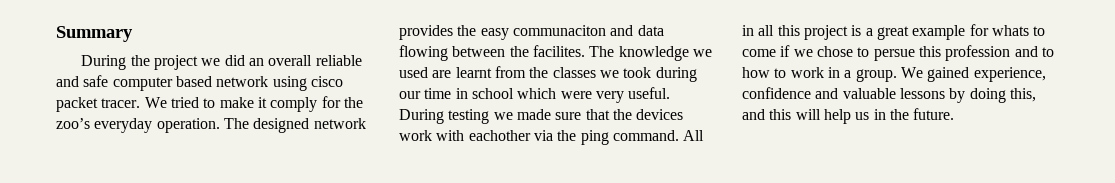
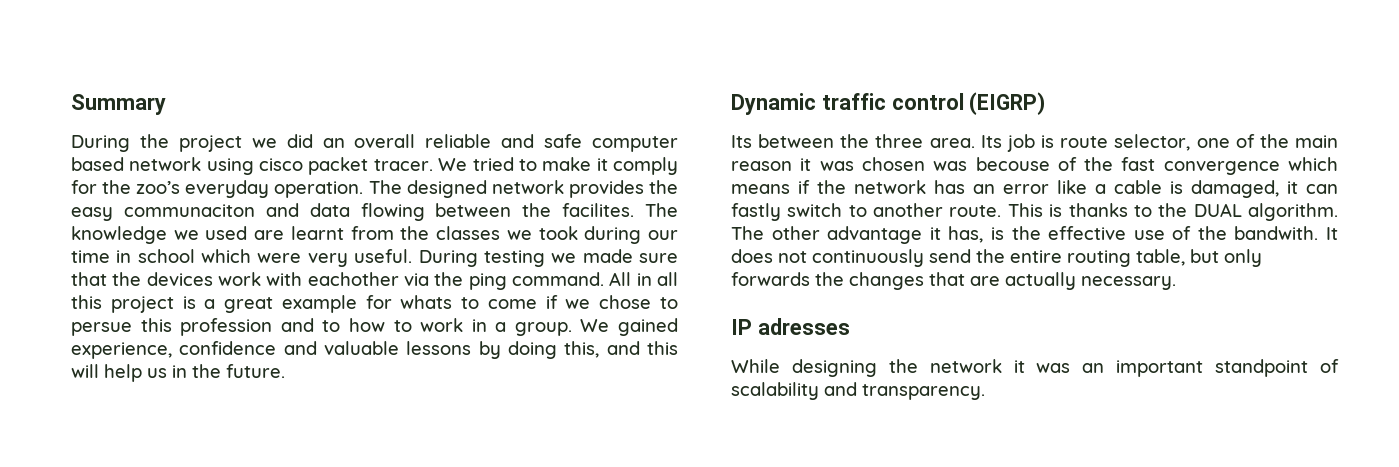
(955, 114) none -> [731,92,1046,115] [731,134,1338,152] [731,157,1338,175] [731,180,1338,198] [731,203,1338,221] [731,226,1338,244] [731,249,1262,267] [731,272,1176,290] [731,318,850,335] [731,359,1339,377] [731,382,985,400] // Dynamic traffic control (EIGRP) // Its between the three area. Its job is route selector, one of the main reason it was chosen was becouse of the fast convergence which means if the network has an error like a cable is damaged, it can fastly switch to another route. This is thanks to the DUAL algorithm. The other advantage it has, is the effective use of the bandwith. It does not continuously send the entire routing table, but only forwards the changes that are actually necessary. // IP adresses // While designing the network it was an important standpoint of scalability and transparency.

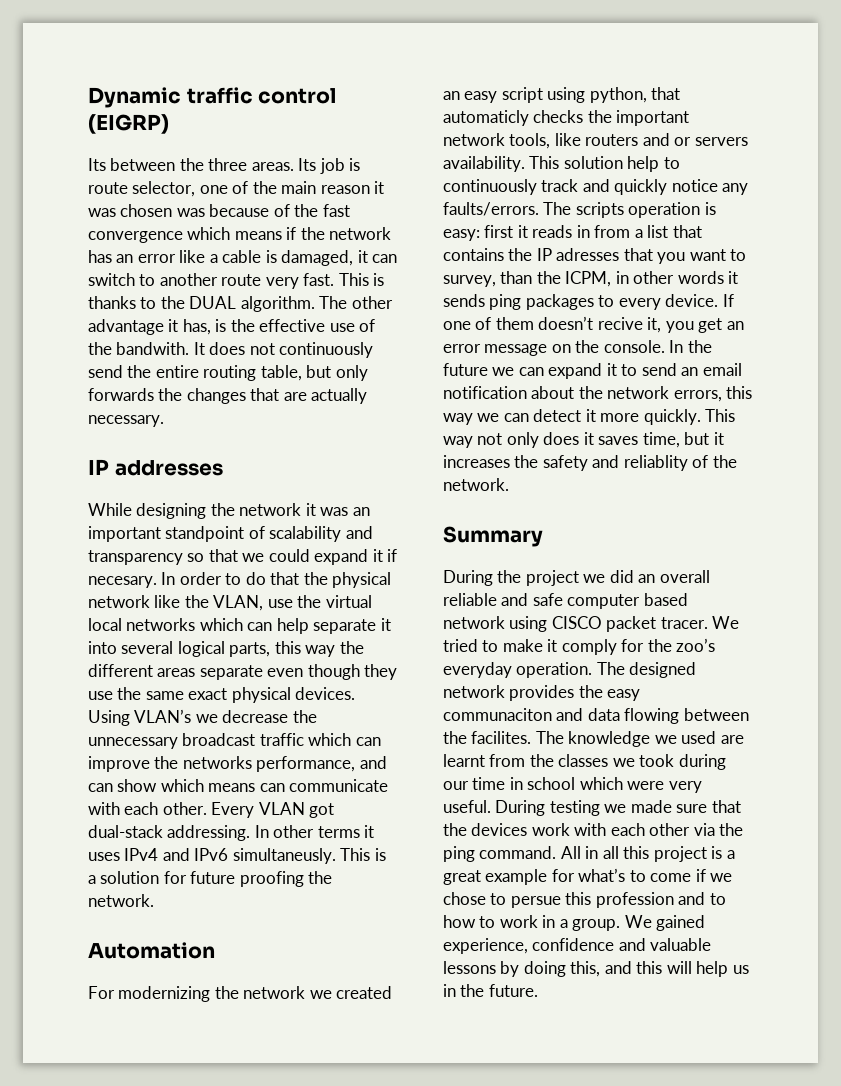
(71, 104) none -> [88,87,337,108] [88,114,169,134] [88,158,361,174] [88,181,385,197] [88,204,350,217] [88,227,392,243] [88,250,398,266] [88,273,385,289] [88,296,393,312] [88,319,376,335] [88,342,374,358] [88,365,368,381] [88,388,368,404] [88,415,164,427] [88,459,223,476] [88,503,370,519] [88,526,373,542] [88,549,398,565] [88,572,392,588] [88,595,372,611] [88,618,391,634] [88,641,364,657] [88,664,398,680] [88,687,356,703] [88,709,317,726] [88,733,381,749] [88,756,387,772] [88,779,389,792] [88,802,335,818] [88,825,375,841] [88,848,386,864] [88,871,333,887] [88,894,154,907] [88,942,215,959] [88,986,393,1002] [443,87,681,103] [443,110,690,126] [443,133,748,149] [443,156,680,172] [443,179,749,195] [443,202,716,218] [443,225,702,241] [443,248,747,264] [443,271,739,287] [443,294,734,310] [443,316,744,333] [443,340,712,356] [443,363,742,379] [443,386,753,402] [443,409,736,425] [443,432,724,448] [443,455,737,471] [443,478,509,491] Dynamic traffic control (EIGRP) // Its between the three areas. Its job is route selector, one of the main reason it was chosen was because of the fast convergence which means if the network has an error like a cable is damaged, it can switch to another route very fast. This is thanks to the DUAL algorithm. The other advantage it has, is the effective use of the bandwith. It does not continuously send the entire routing table, but only forwards the changes that are actually necessary. // IP addresses // While designing the network it was an important standpoint of scalability and transparency so that we could expand it if necesary. In order to do that the physical network like the VLAN, use the virtual local networks which can help separate it into several logical parts, this way the different areas separate even though they use the same exact physical devices. Using VLAN’s we decrease the unnecessary broadcast traffic which can improve the networks performance, and can show which means can communicate with each other. Every VLAN got dual-stack addressing. In other terms it uses IPv4 and IPv6 simultaneusly. This is a solution for future proofing the network. // Automation // For modernizing the network we created an easy script using python, that automaticly checks the important network tools, like routers and or servers availability. This solution help to continuously track and quickly notice any faults/errors. The scripts operation is easy: first it reads in from a list that contains the IP adresses that you want to survey, than the ICPM, in other words it sends ping packages to every device. If one of them doesn’t recive it, you get an error message on the console. In the future we can expand it to send an email notification about the network errors, this way we can detect it more quickly. This way not only does it saves time, but it increases the safety and reliablity of the network. //
[259,158,304,171] cisco -> [551,616,602,629] CISCO
[307,272,399,286] eachother -> [610,823,691,836] each other
[400,295,453,309] whats -> [578,868,626,882] what’s
[731,92,1046,115] [731,134,1338,152] [731,157,1338,175] [731,180,1338,198] [731,203,1338,221] [731,226,1338,244] [731,249,1262,267] [731,272,1176,290] [731,318,850,335] [731,359,1339,377] [731,382,985,400] // Dynamic traffic control (EIGRP) // Its between the three area. Its job is route selector, one of the main reason it was chosen was becouse of the fast convergence which means if the network has an error like a cable is damaged, it can fastly switch to another route. This is thanks to the DUAL algorithm. The other advantage it has, is the effective use of the bandwith. It does not continuously send the entire routing table, but only forwards the changes that are actually necessary. // IP adresses // While designing the network it was an important standpoint of scalability and transparency. -> (538, 990) none

